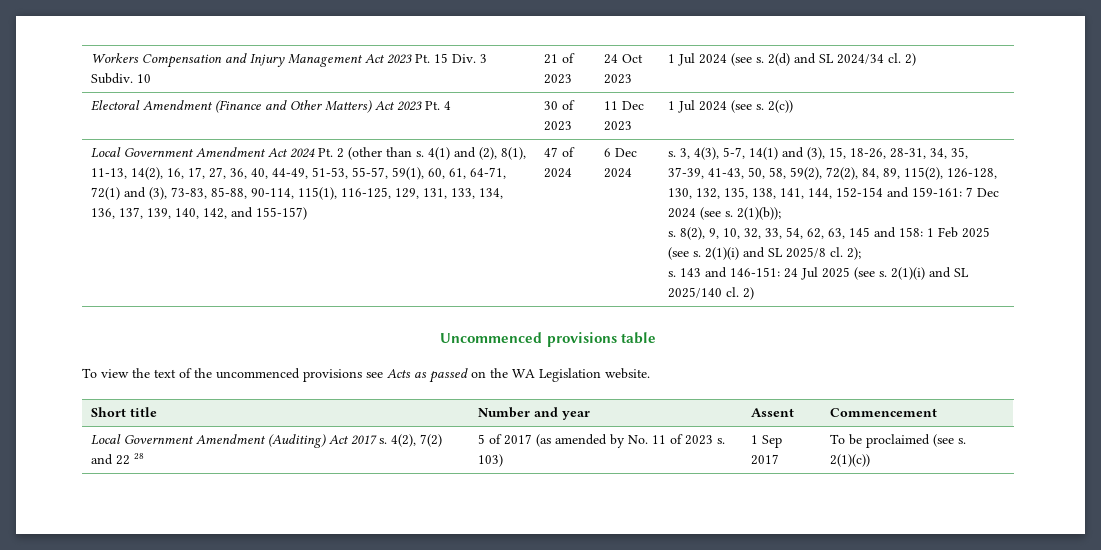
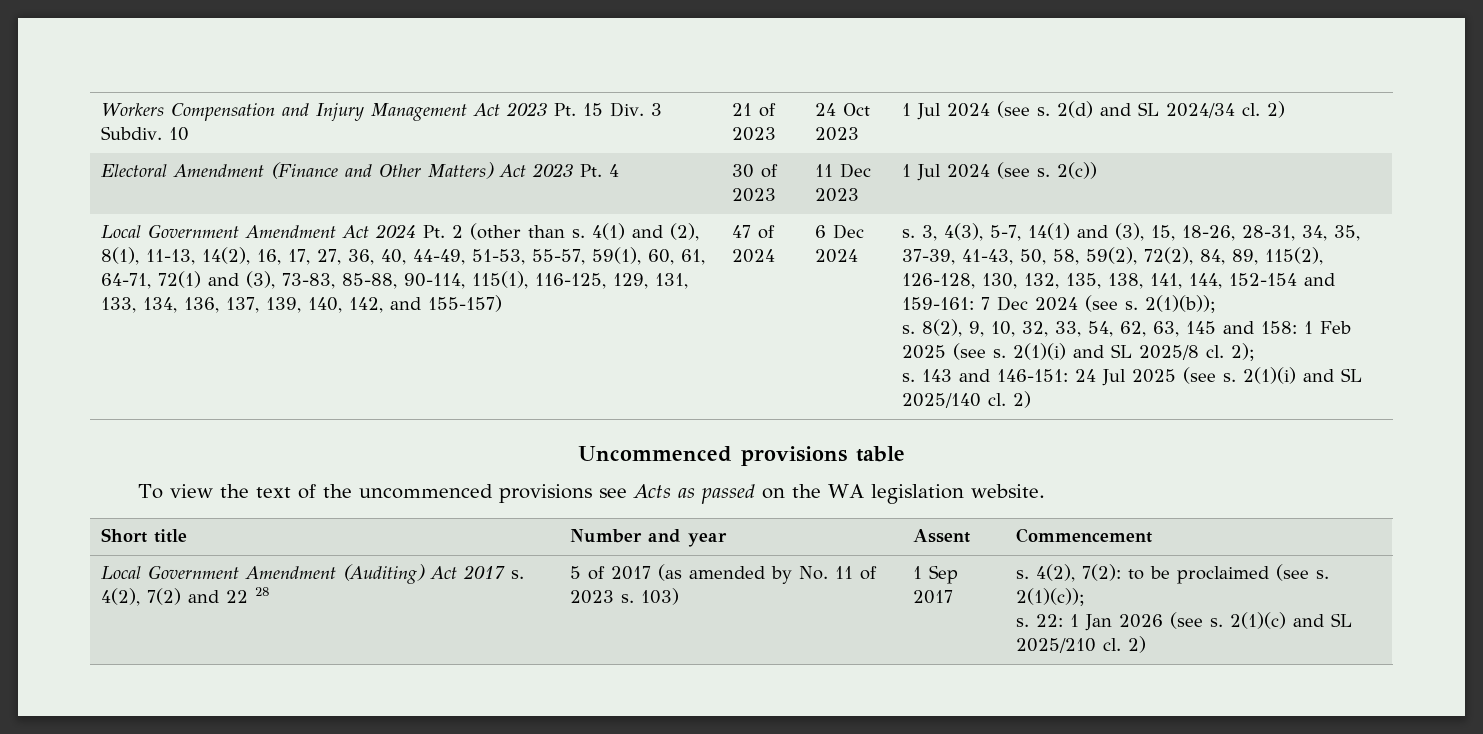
[539,368,601,382] Legislation -> [871,484,965,504] legislation
[829,434,966,448] [829,454,870,467] To be proclaimed (see s. 2(1)(c)) -> [1016,564,1330,584] [1016,588,1086,606] [1016,612,1353,631] [1016,636,1147,653] s. 4(2), 7(2): to be proclaimed (see s. 2(1)(c)); // s. 22: 1 Jan 2026 (see s. 2(1)(c) and SL 2025/210 cl. 2)

